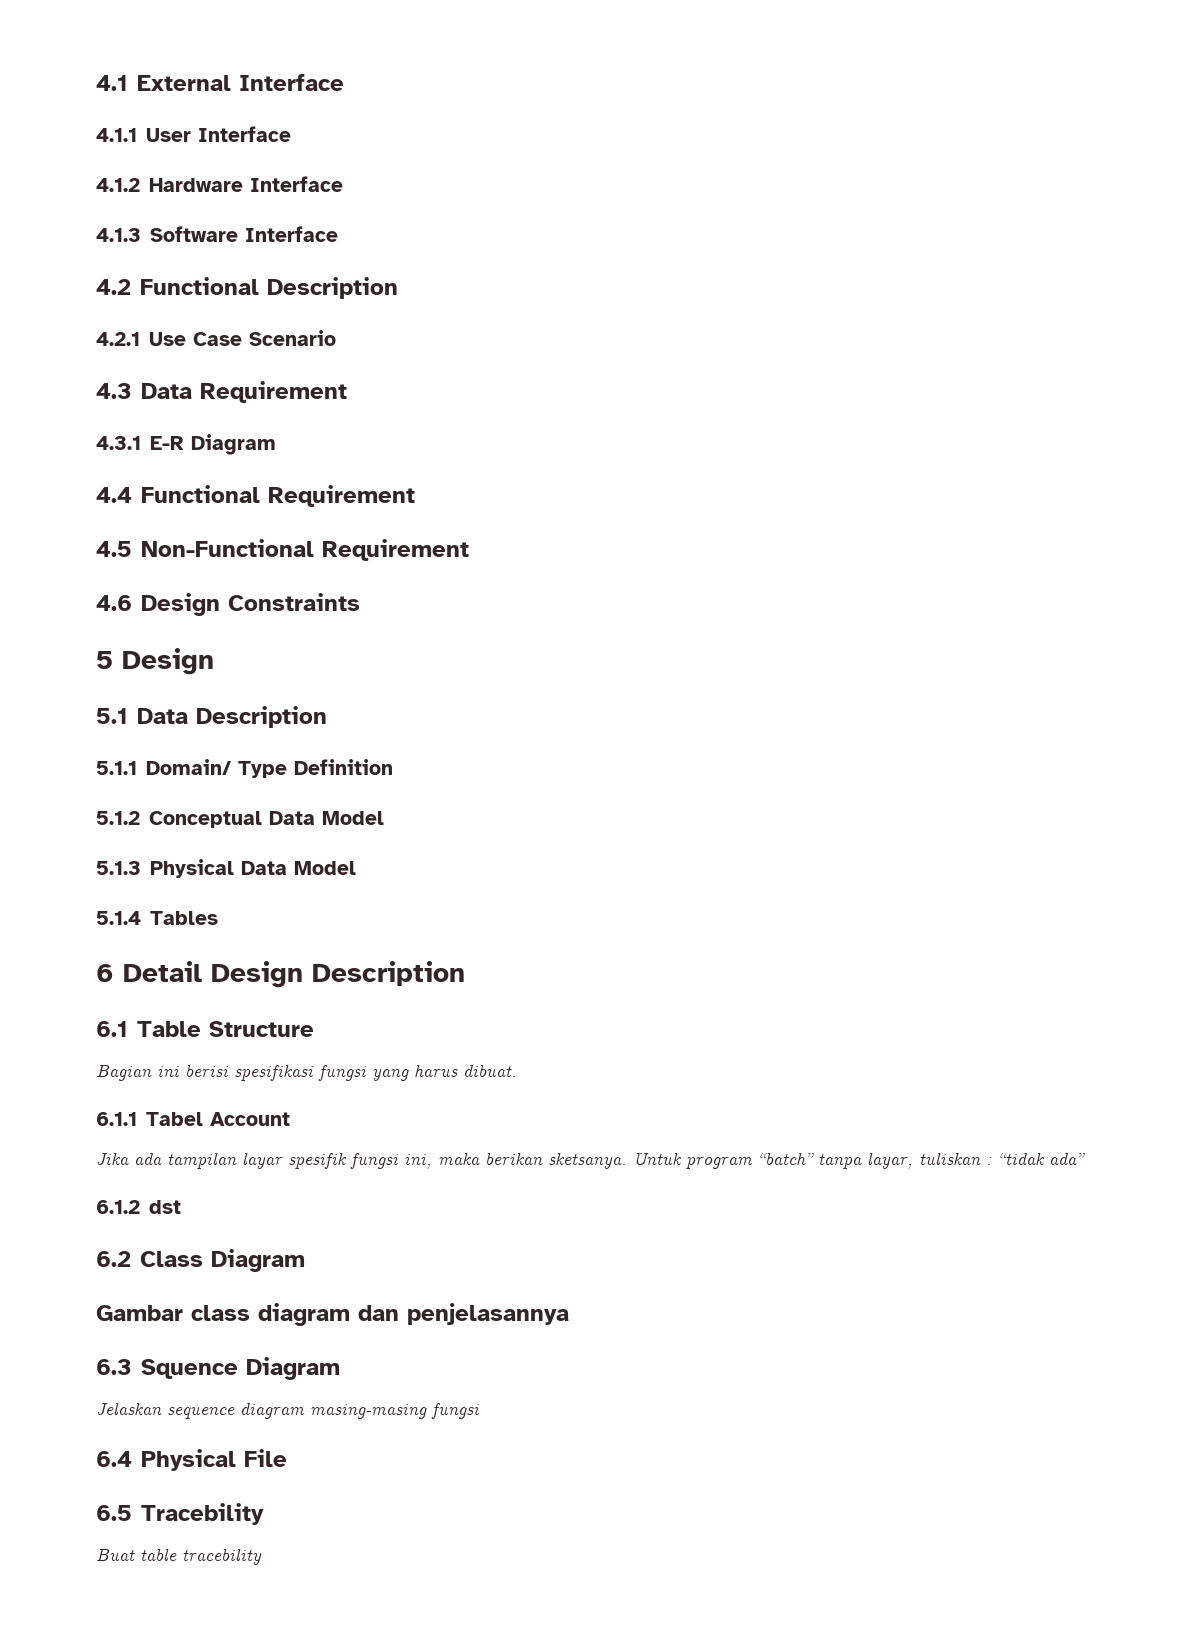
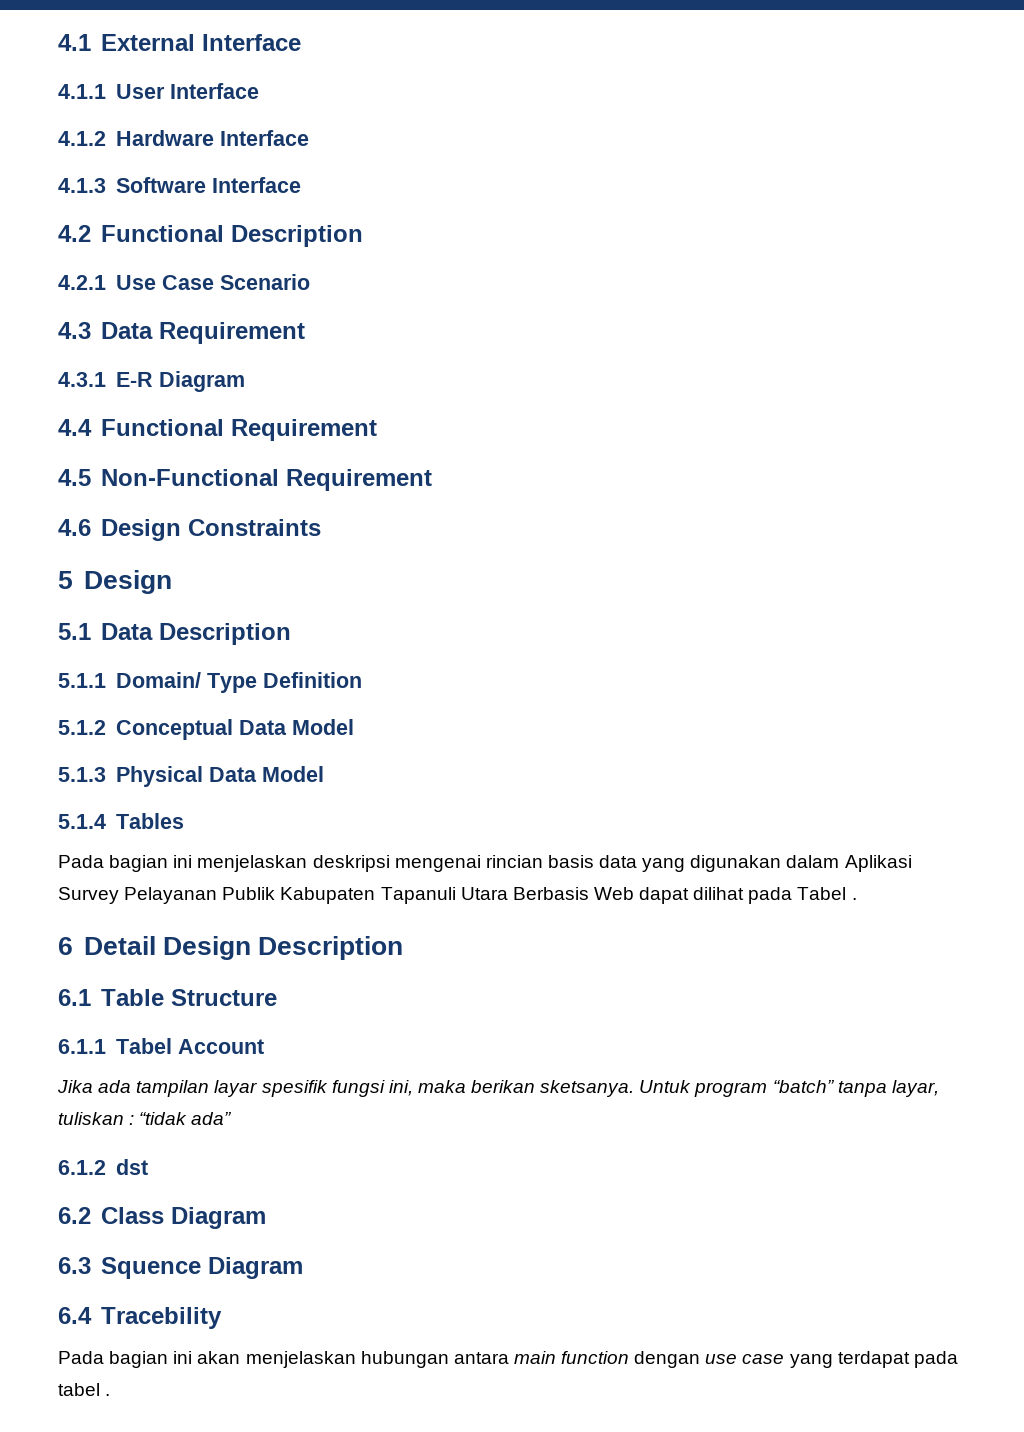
(218, 918) none -> [58,855,912,872] [58,887,857,904] // Pada bagian ini menjelaskan deskripsi mengenai rincian basis data yang digunakan dalam Aplikasi Survey Pelayanan Publik Kabupaten Tapanuli Utara Berbasis Web dapat dilihat pada Tabel .
[96,1064,517,1081] // Bagian ini berisi spesifikasi fungsi yang harus dibuat. -> (277, 997) none
[96,1303,569,1326] [96,1357,340,1380] [96,1402,479,1419] [96,1449,287,1471] [96,1503,264,1525] [96,1548,262,1565] Gambar class diagram dan penjelasannya // 6.3 Squence Diagram // Jelaskan sequence diagram masing-masing fungsi // 6.4 Physical File // 6.5 Tracebility // Buat table tracebility -> [58,1257,303,1279] [58,1307,222,1329] [58,1351,958,1368] [58,1383,111,1396] 6.3 Squence Diagram // 6.4 Tracebility // Pada bagian ini akan menjelaskan hubungan antara main function dengan use case yang terdapat pada tabel .

